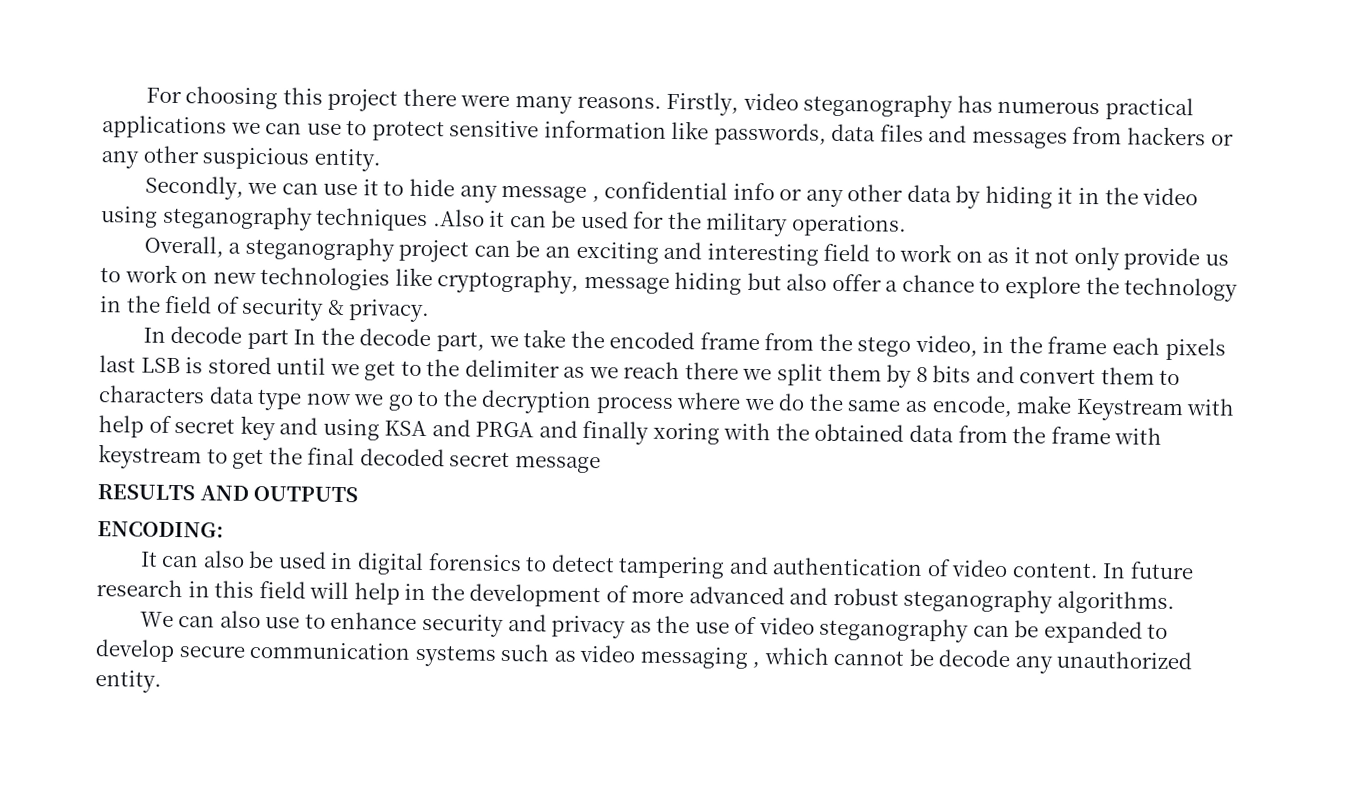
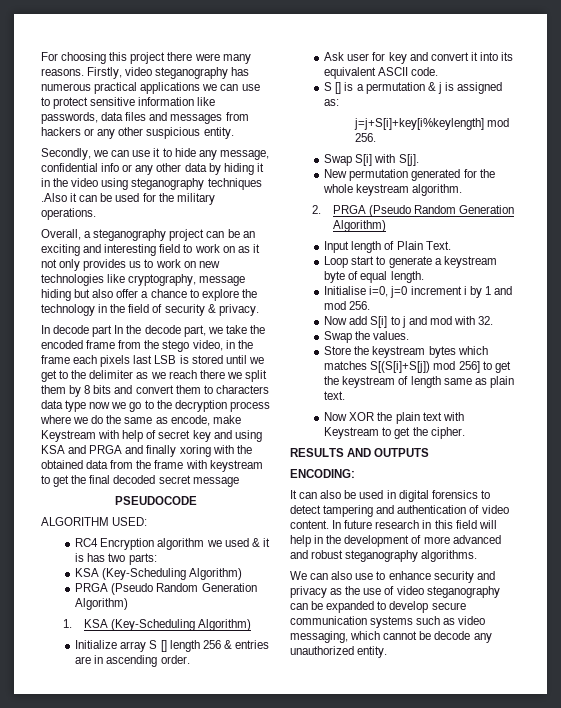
[501,184,600,203] message , -> [219,150,269,160] message,
[1123,247,1201,271] provide -> [83,259,127,271] provides
(601, 464) none -> [115,496,197,505] [41,517,148,526] [75,538,270,550] [75,553,157,565] [75,568,243,580] [75,583,257,595] [75,598,129,610] [62,619,252,631] [75,640,269,652] [75,655,190,667] [324,52,514,64] [324,67,439,79] [324,82,503,94] [324,99,340,106] [353,118,509,130] [354,133,376,142] [324,154,419,166] [324,169,495,181] [323,184,463,196] [311,205,515,217] [333,220,387,232] [324,241,451,253] [324,256,497,268] [324,271,424,283] [324,286,512,298] [324,301,371,310] [324,316,494,328] [324,331,410,343] [324,346,488,358] [324,361,511,373] [324,376,514,388] [324,391,346,400] [324,412,464,424] [324,427,465,439] // PSEUDOCODE // ALGORITHM USED: // RC4 Encryption algorithm we used & it is has two parts: // KSA (Key-Scheduling Algorithm) // PRGA (Pseudo Random Generation Algorithm) // 1. KSA (Key-Scheduling Algorithm) // Initialize array S [] length 256 & entries are in ascending order. // Ask user for key and convert it into its equivalent ASCII code. // S [] is a permutation & j is assigned as: // j=j+S[i]+key[i%keylength] mod 256. // Swap S[i] with S[j]. // New permutation generated for the whole keystream algorithm. // 2. PRGA (Pseudo Random Generation Algorithm) // Input length of Plain Text. // Loop start to generate a keystream byte of equal length. // Initialise i=0, j=0 increment i by 1 and mod 256. // Now add S[i] to j and mod with 32. // Swap the values. // Store the keystream bytes which matches S[(S[i]+S[j]) mod 256] to get the keystream of length same as plain text. // Now XOR the plain text with Keystream to get the cipher.
[639,646,761,669] messaging , -> [290,631,348,643] messaging,

